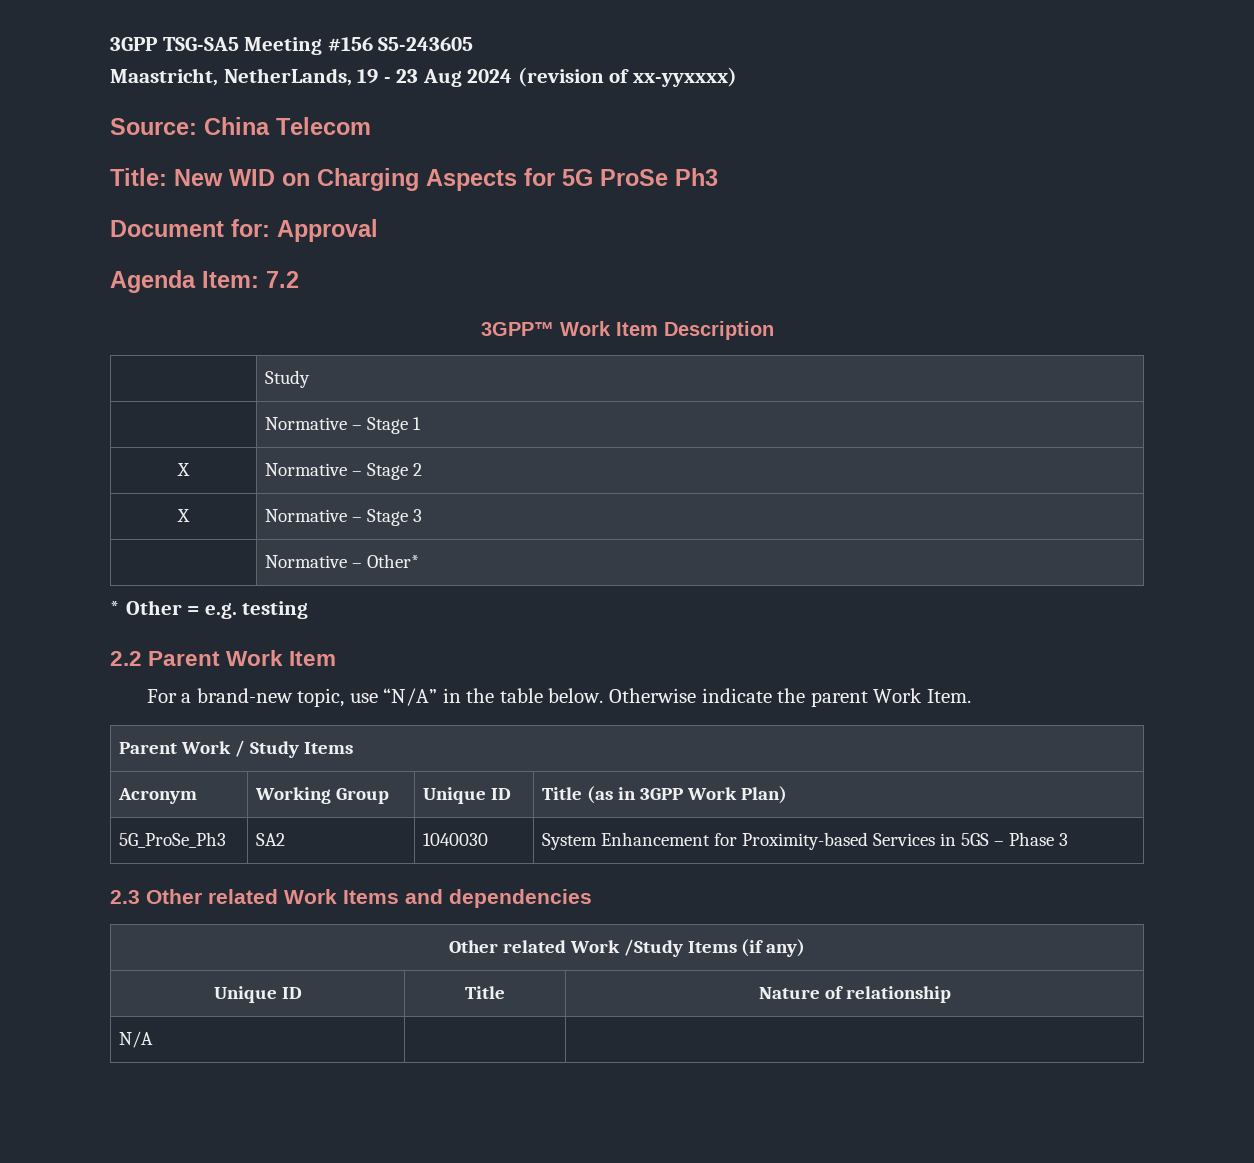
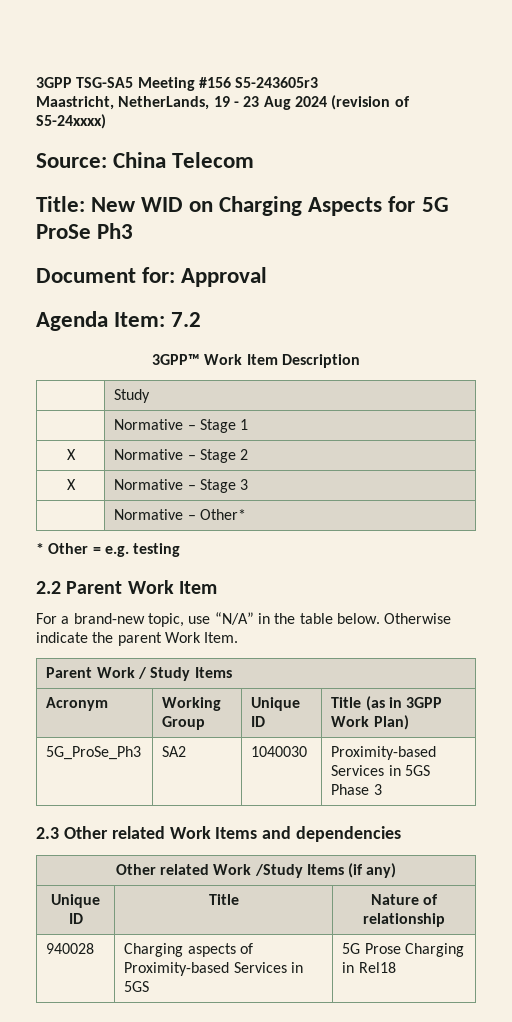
[378,37,474,51] S5-243605 -> [235,77,319,88] S5-243605r3
[632,67,737,87] xx-yyxxxx) -> [36,114,106,129] S5-24xxxx)
[541,832,1004,850] System Enhancement for Proximity-based Services in 5GS – -> [331,746,437,760] [331,765,430,776] Proximity-based Services in 5GS
[118,1031,153,1048] N/A | | -> [46,943,95,954] [124,943,253,957] [124,962,303,976] [124,981,150,992] [342,943,464,957] [342,962,396,973] 940028 | Charging aspects of Proximity-based Services in 5GS | 5G Prose Charging in Rel18

